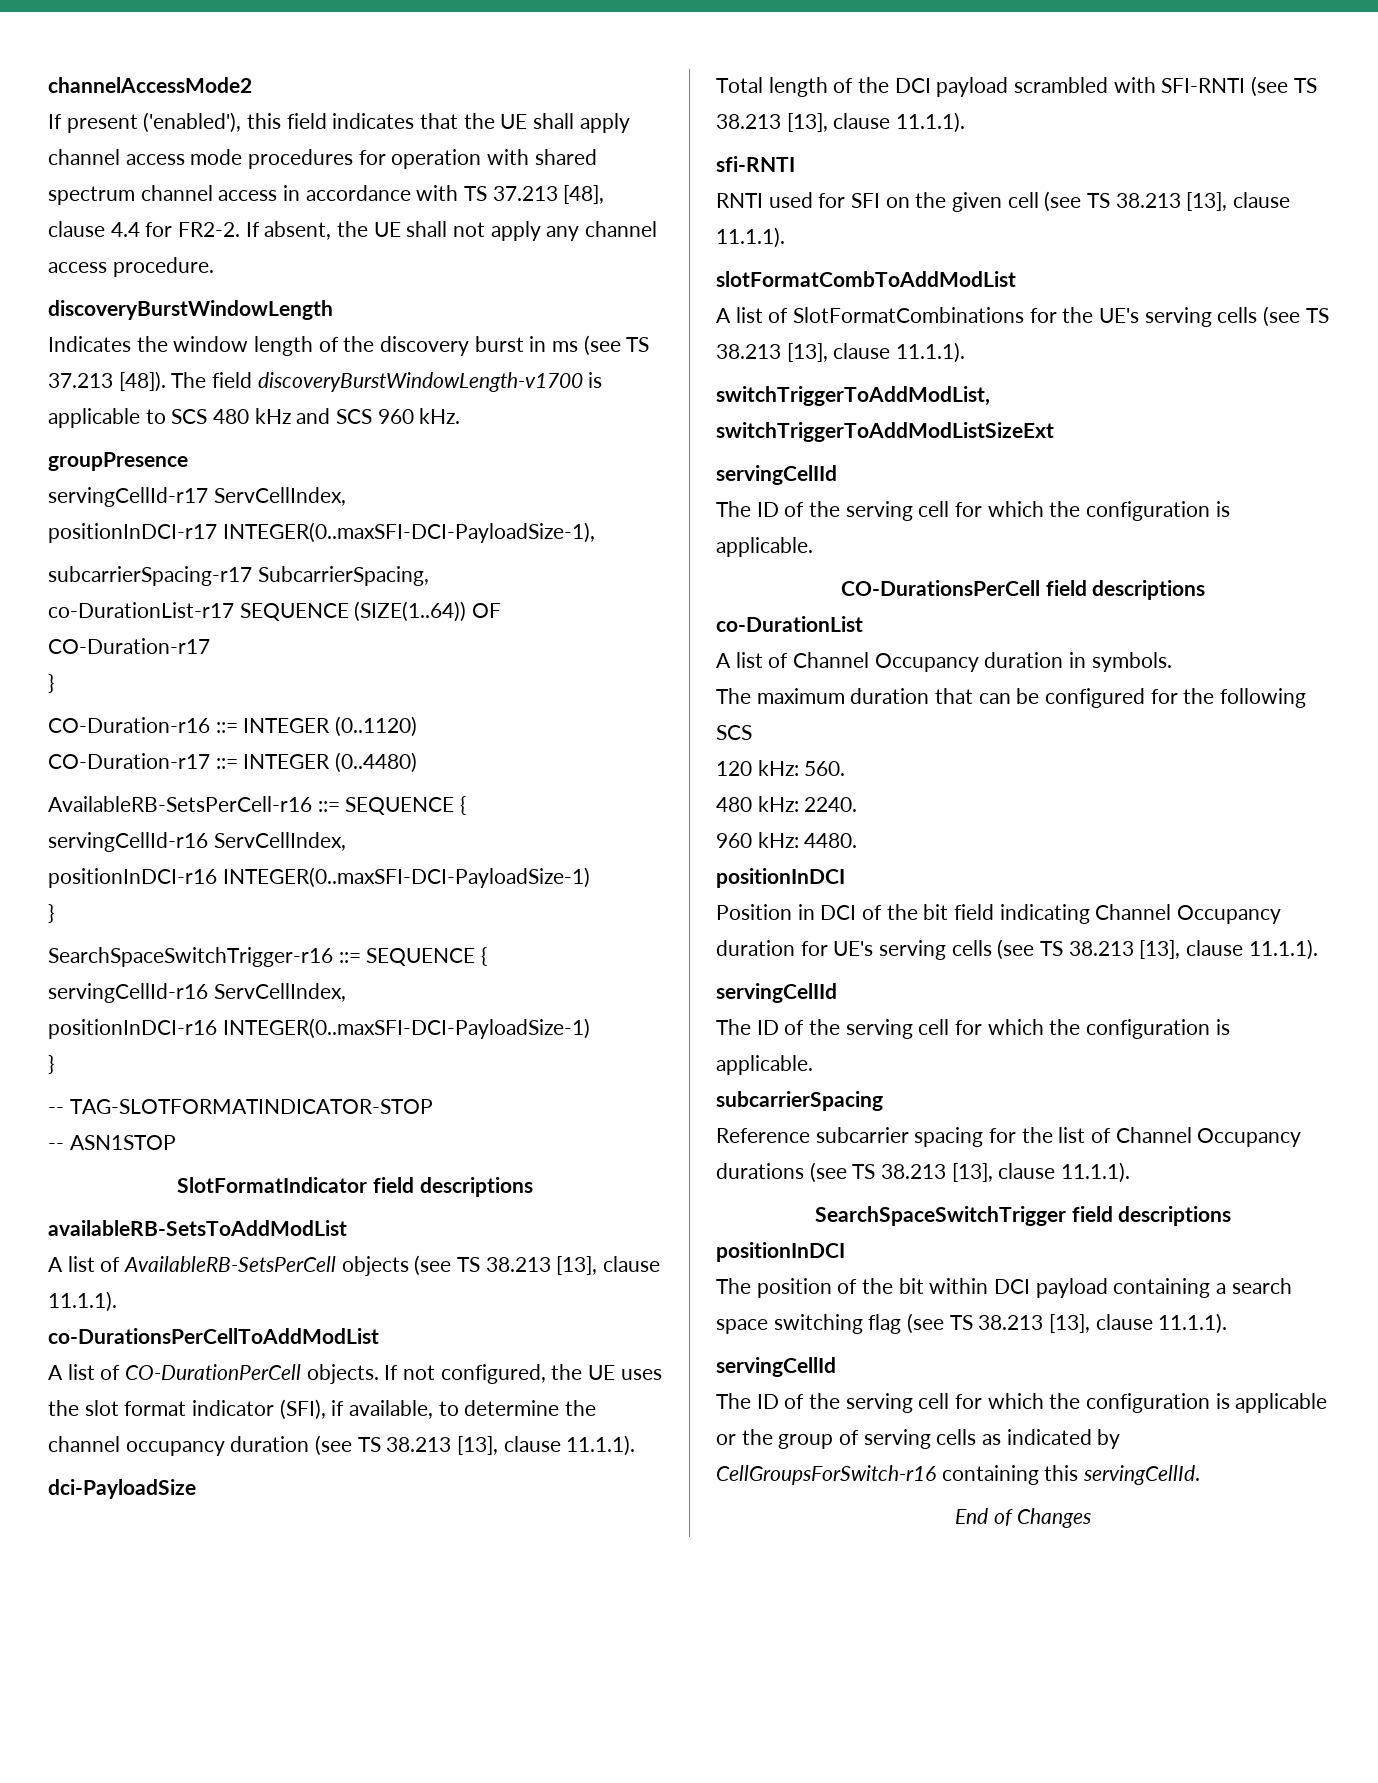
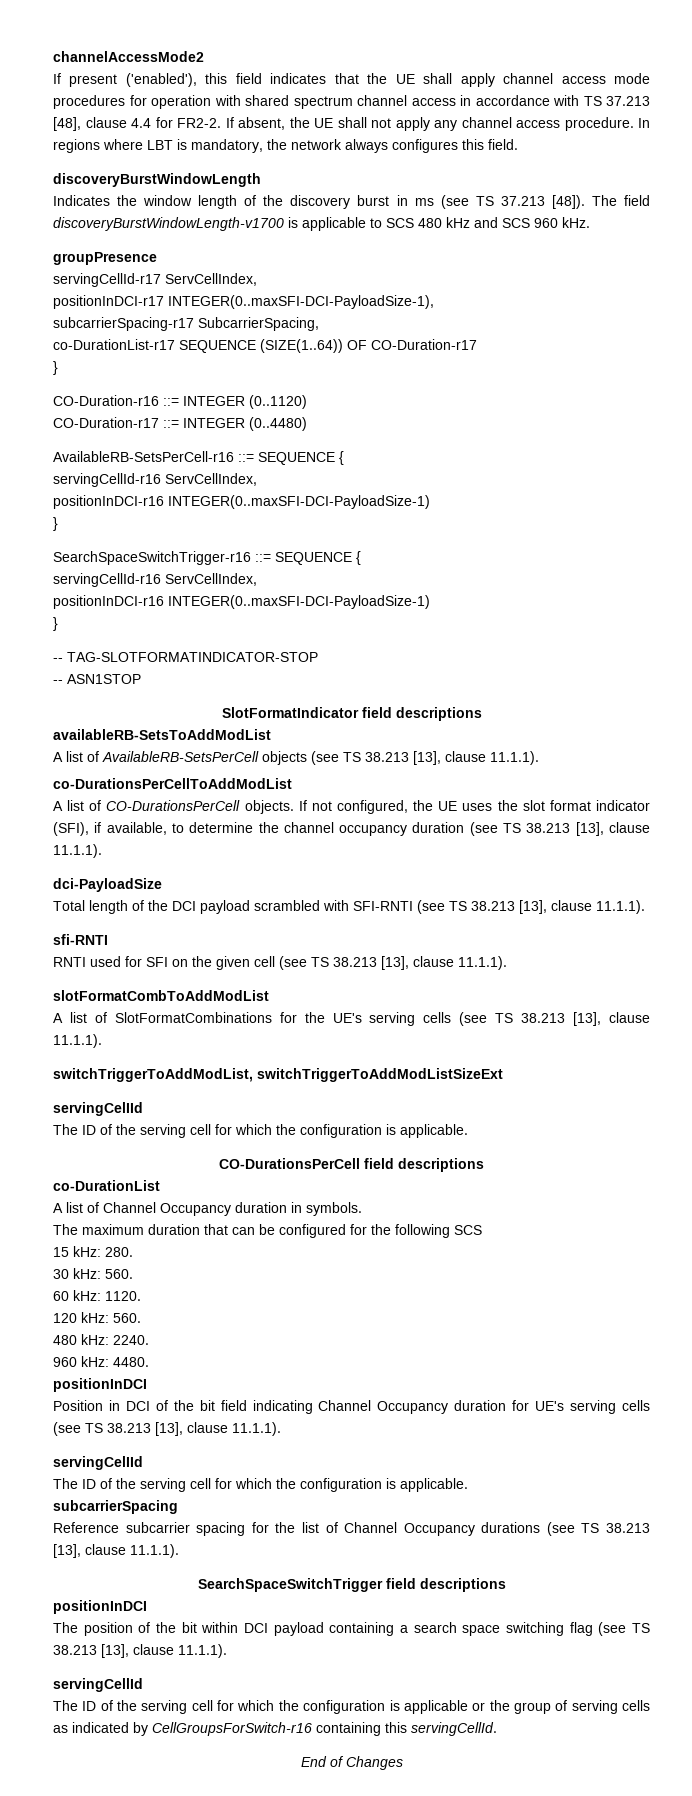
(214, 267) none -> [638,118,650,128] [53,139,518,153] In regions where LBT is mandatory, the network always configures this field.
[125,1364,302,1380] CO-DurationPerCell -> [106,800,241,811] CO-DurationsPerCell
(752, 732) none -> [53,1246,133,1257] [53,1268,133,1279] [53,1290,141,1301] // 15 kHz: 280. // 30 kHz: 560. // 60 kHz: 1120.

